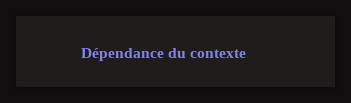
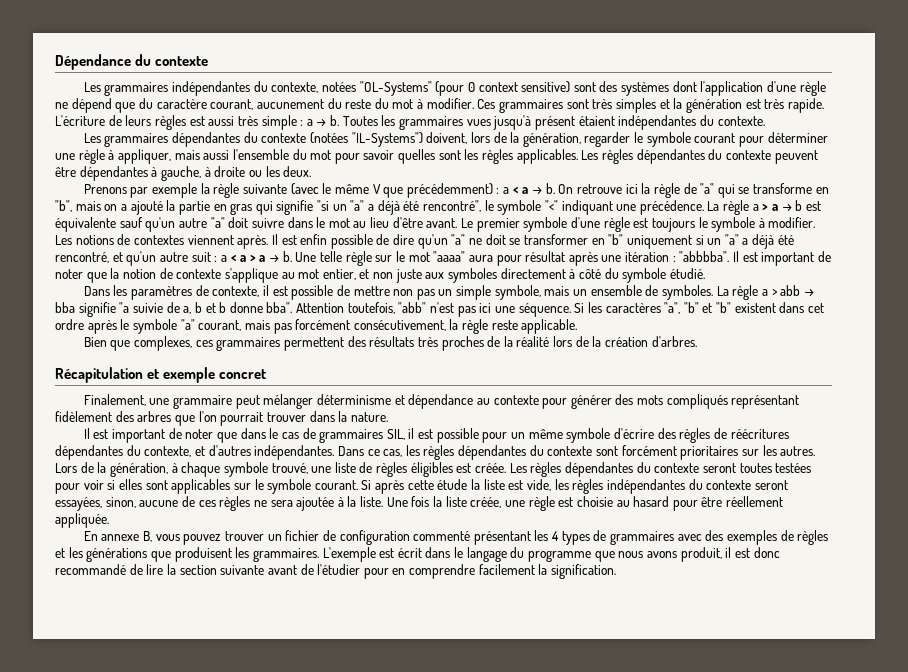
(247, 53) none -> [83,81,826,96] [55,98,824,113] [55,115,765,130] [83,132,828,147] [55,149,818,164] [55,166,312,181] [83,183,829,198] [55,200,821,215] [55,217,816,232] [55,234,794,249] [55,251,831,266] [55,268,705,283] [83,285,814,300] [55,302,825,317] [55,319,578,334] [83,336,697,351] [55,367,267,383] [83,394,800,409] [55,411,388,426] [83,428,789,443] [55,445,816,460] [55,462,812,477] [55,479,788,494] [55,496,784,511] [55,513,109,528] [83,530,829,545] [55,547,780,562] [55,564,617,579] // Les grammaires indépendantes du contexte, notées "OL-Systems" (pour 0 context sensitive) sont des systèmes dont l'application d'une règle ne dépend que du caractère courant, aucunement du reste du mot à modifier. Ces grammaires sont très simples et la génération est très rapide. L'écriture de leurs règles est aussi très simple : a → b. Toutes les grammaires vues jusqu'à présent étaient indépendantes du contexte. // Les grammaires dépendantes du contexte (notées "IL-Systems") doivent, lors de la génération, regarder le symbole courant pour déterminer une règle à appliquer, mais aussi l'ensemble du mot pour savoir quelles sont les règles applicables. Les règles dépendantes du contexte peuvent être dépendantes à gauche, à droite ou les deux. // Prenons par exemple la règle suivante (avec le même V que précédemment) : a < a → b. On retrouve ici la règle de "a" qui se transforme en "b", mais on a ajouté la partie en gras qui signifie "si un "a" a déjà été rencontré", le symbole "<" indiquant une précédence. La règle a > a → b est équivalente sauf qu'un autre "a" doit suivre dans le mot au lieu d'être avant. Le premier symbole d'une règle est toujours le symbole à modifier. Les notions de contextes viennent après. Il est enfin possible de dire qu'un "a" ne doit se transformer en "b" uniquement si un "a" a déjà été rencontré, et qu'un autre suit : a < a > a → b. Une telle règle sur le mot "aaaa" aura pour résultat après une itération : "abbbba". Il est important de noter que la notion de contexte s'applique au mot entier, et non juste aux symboles directement à côté du symbole étudié. // Dans les paramètres de contexte, il est possible de mettre non pas un simple symbole, mais un ensemble de symboles. La règle a > abb → bba signifie "a suivie de a, b et b donne bba". Attention toutefois, "abb" n'est pas ici une séquence. Si les caractères "a", "b" et "b" existent dans cet ordre après le symbole "a" courant, mais pas forcément consécutivement, la règle reste applicable. // Bien que complexes, ces grammaires permettent des résultats très proches de la réalité lors de la création d'arbres. // Récapitulation et exemple concret // Finalement, une grammaire peut mélanger déterminisme et dépendance au contexte pour générer des mots compliqués représentant fidèlement des arbres que l'on pourrait trouver dans la nature. // Il est important de noter que dans le cas de grammaires SIL, il est possible pour un même symbole d'écrire des règles de réécritures dépendantes du contexte, et d'autres indépendantes. Dans ce cas, les règles dépendantes du contexte sont forcément prioritaires sur les autres. Lors de la génération, à chaque symbole trouvé, une liste de règles éligibles est créée. Les règles dépendantes du contexte seront toutes testées pour voir si elles sont applicables sur le symbole courant. Si après cette étude la liste est vide, les règles indépendantes du contexte seront essayées, sinon, aucune de ces règles ne sera ajoutée à la liste. Une fois la liste créée, une règle est choisie au hasard pour être réellement appliquée. // En annexe B, vous pouvez trouver un fichier de configuration commenté présentant les 4 types de grammaires avec des exemples de règles et les générations que produisent les grammaires. L'exemple est écrit dans le langage du programme que nous avons produit, il est donc recommandé de lire la section suivante avant de l'étudier pour en comprendre facilement la signification.

